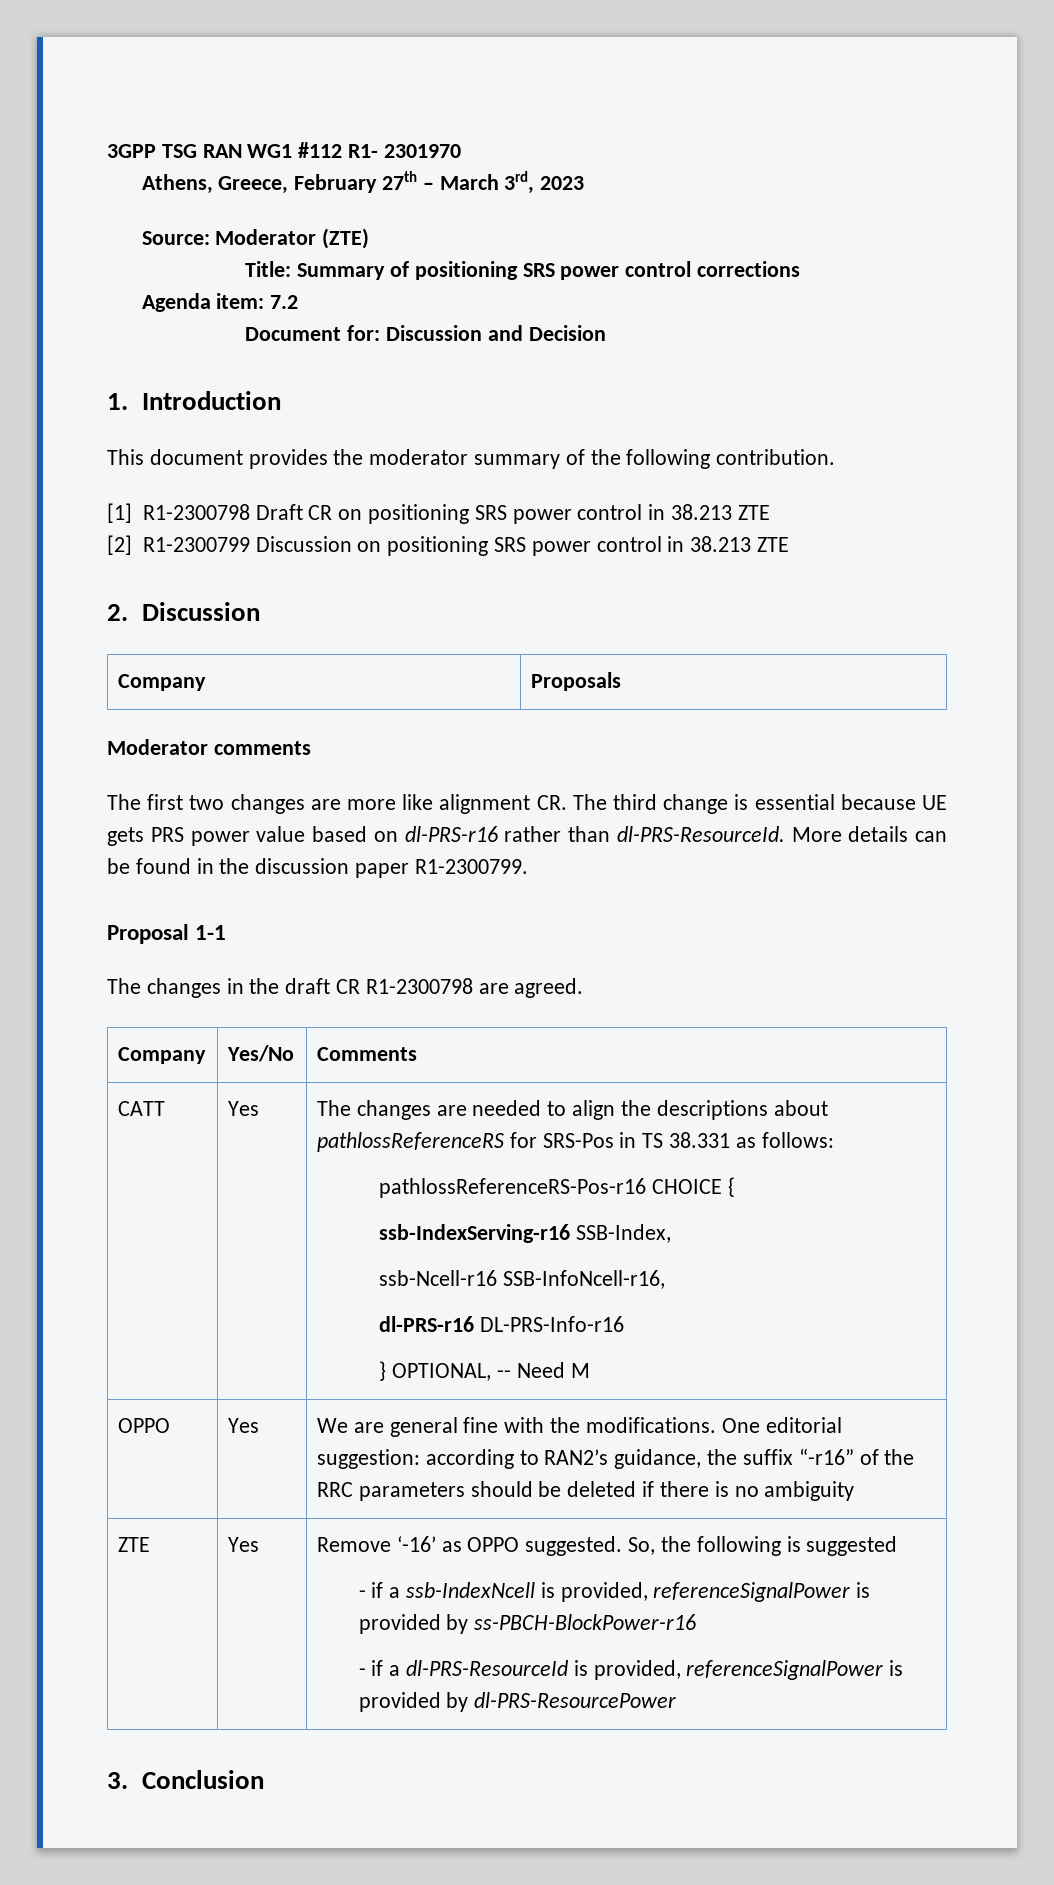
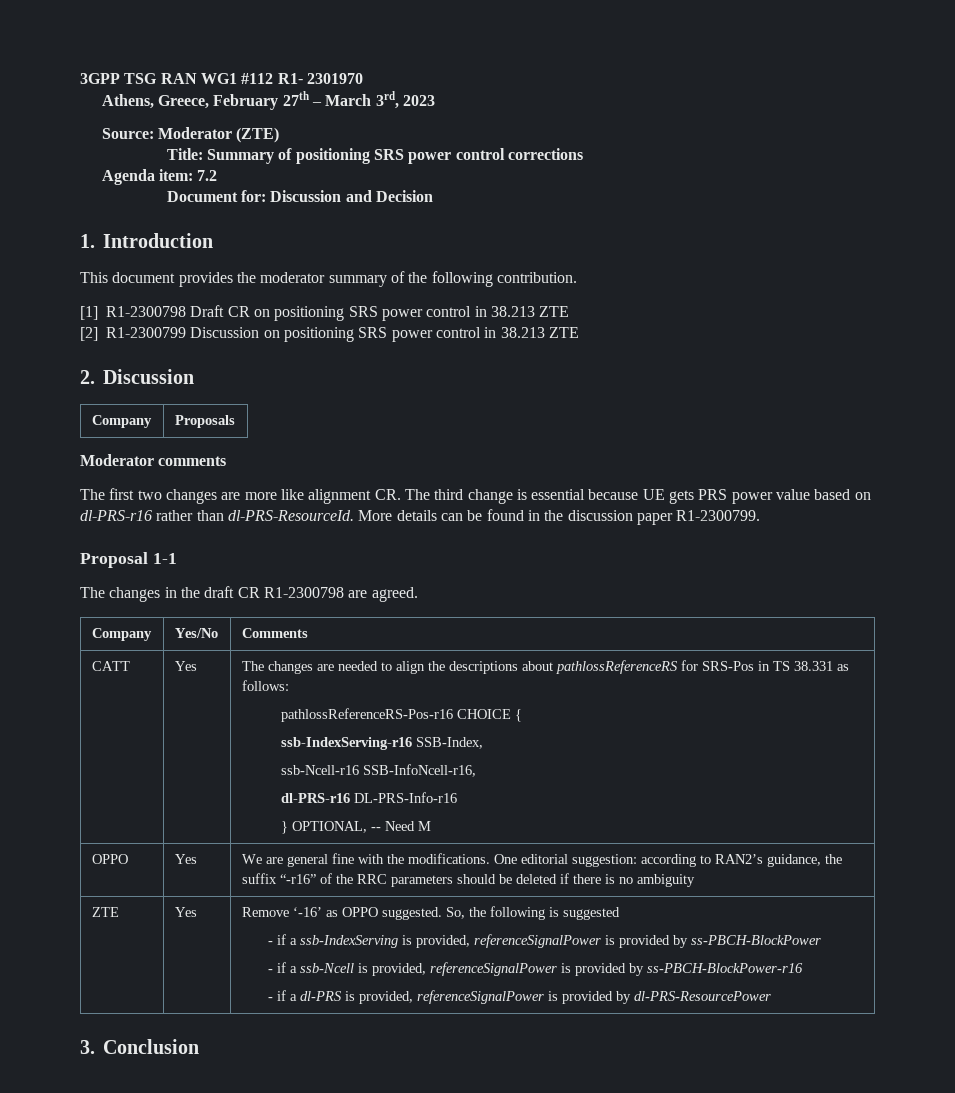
[405,1582,535,1598] ssb-IndexNcell -> [299,934,821,948] [267,962,354,973] ssb-IndexServing is provided, referenceSignalPower is provided by ss-PBCH-BlockPower // - if a ssb-Ncell
[405,1660,568,1676] dl-PRS-ResourceId -> [299,991,342,1001] dl-PRS

